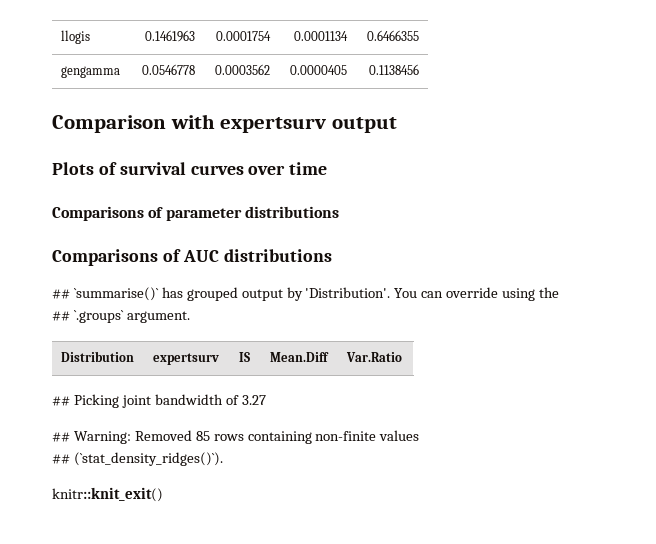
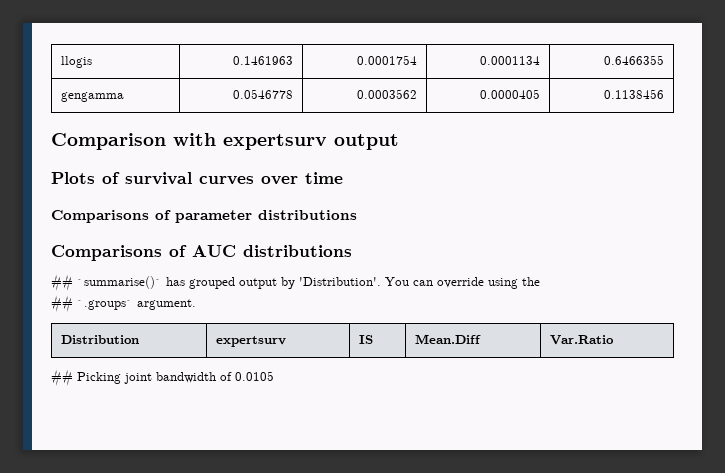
[241,395,266,405] [52,430,420,444] [52,452,223,466] [52,487,163,502] 3.27 // ## Warning: Removed 85 rows containing non-finite values // ## (`stat_density_ridges()`). // knitr::knit_exit() -> [235,371,274,381] 0.0105

